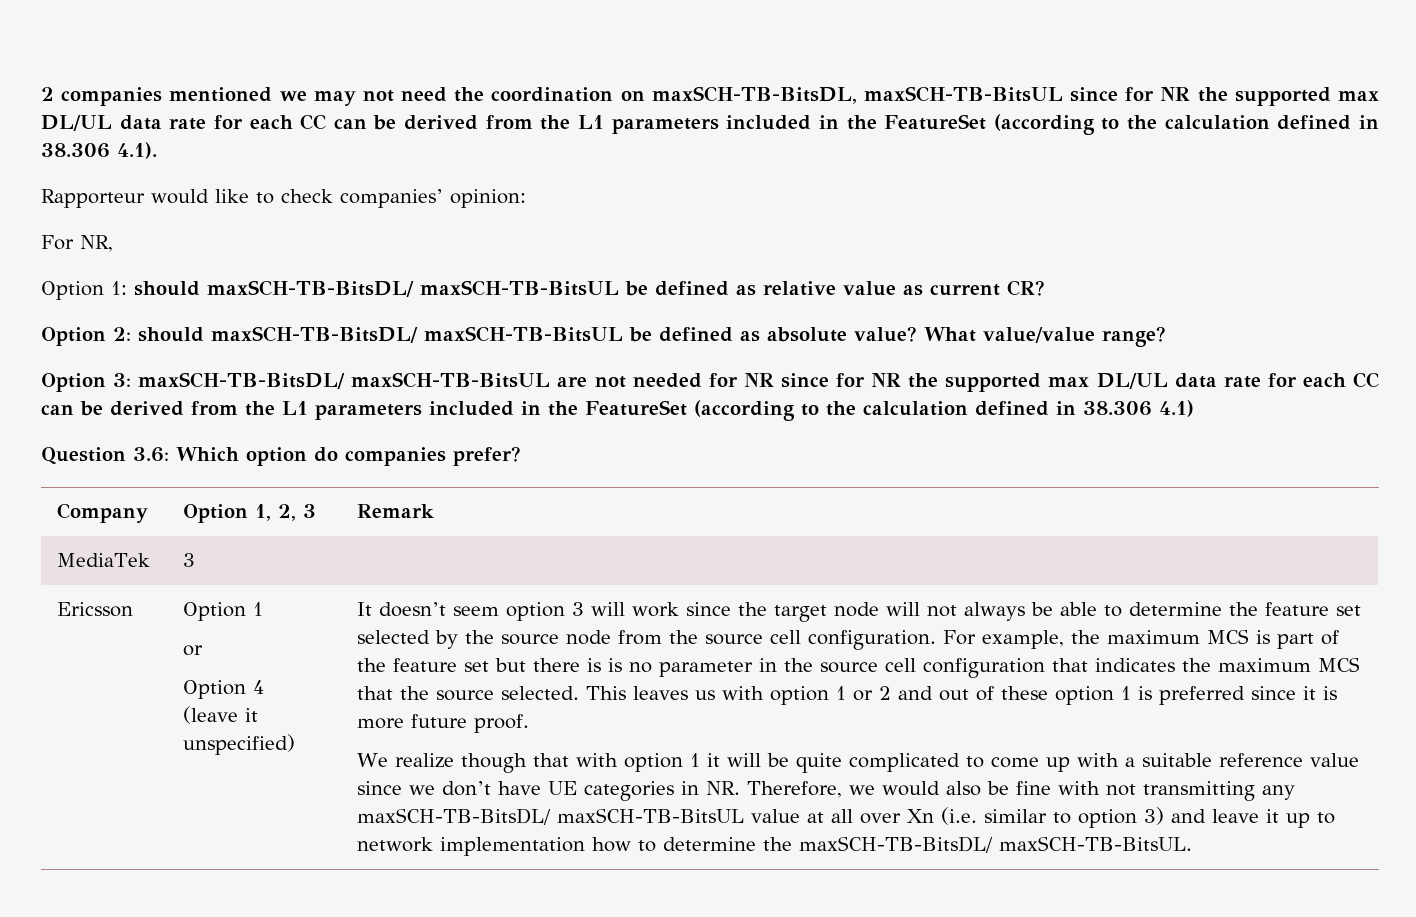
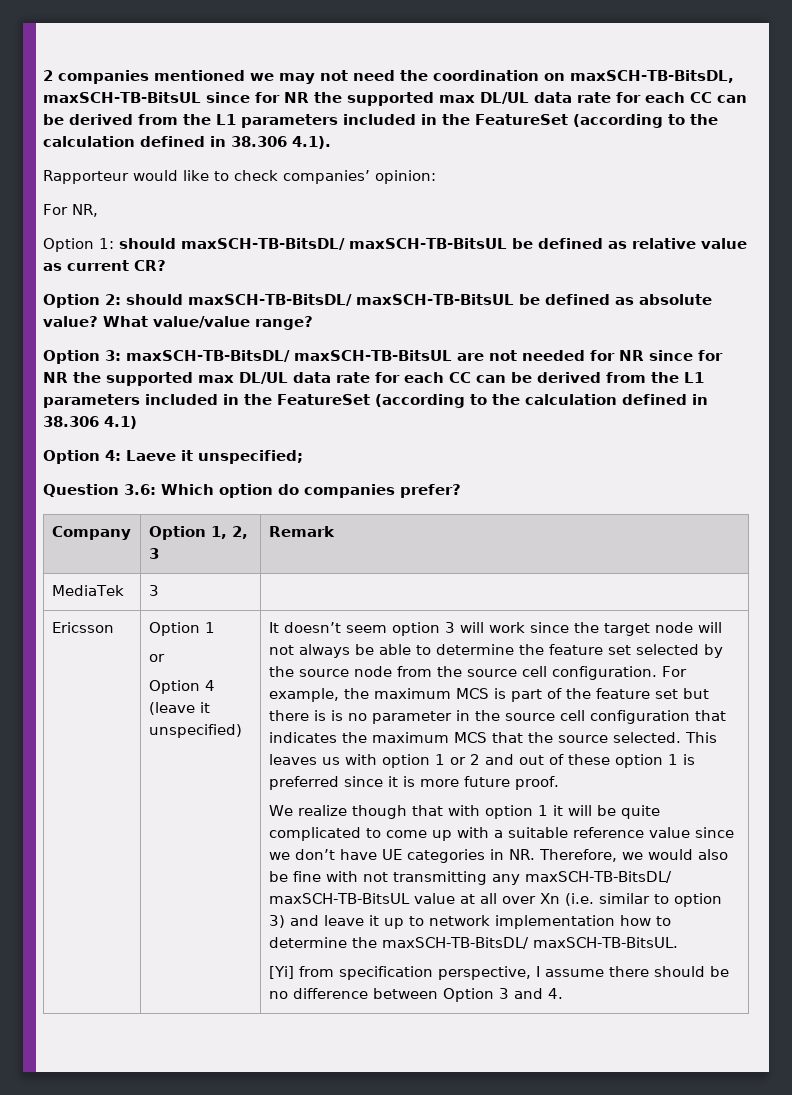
(1194, 408) none -> [43,450,303,464] // Option 4: Laeve it unspecified;
(1193, 843) none -> [268,966,729,980] [268,988,563,1002] // [Yi] from specification perspective, I assume there should be no difference between Option 3 and 4.

